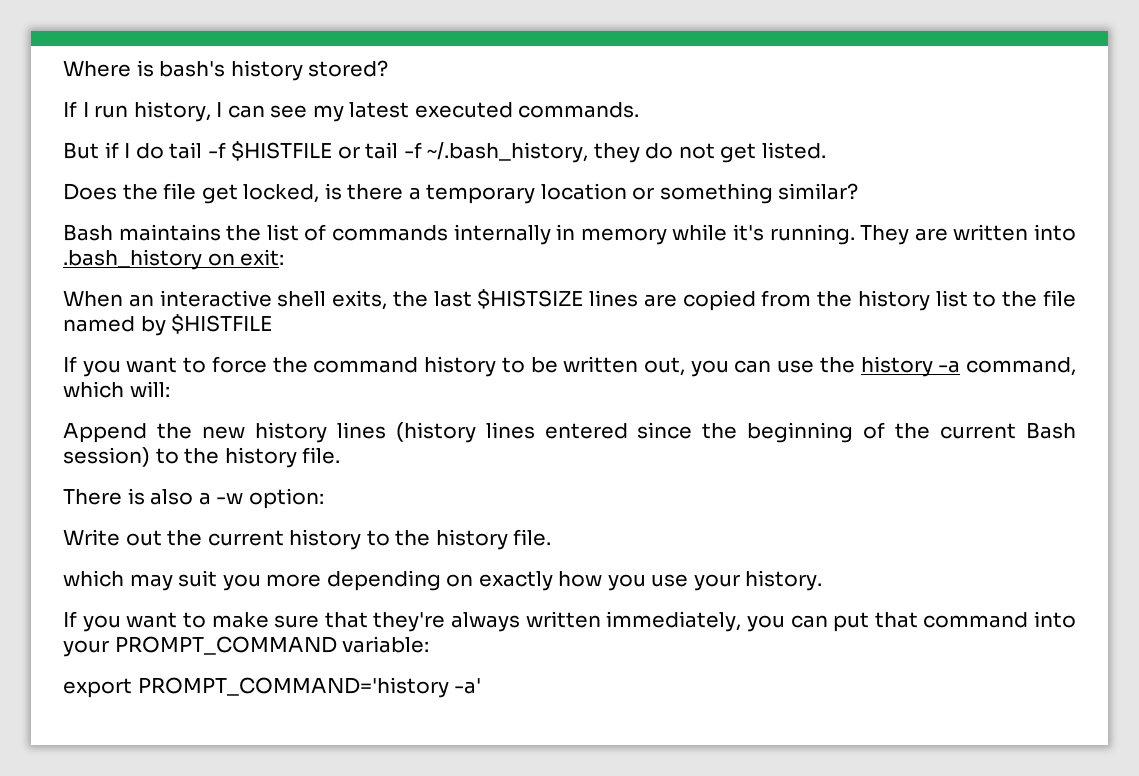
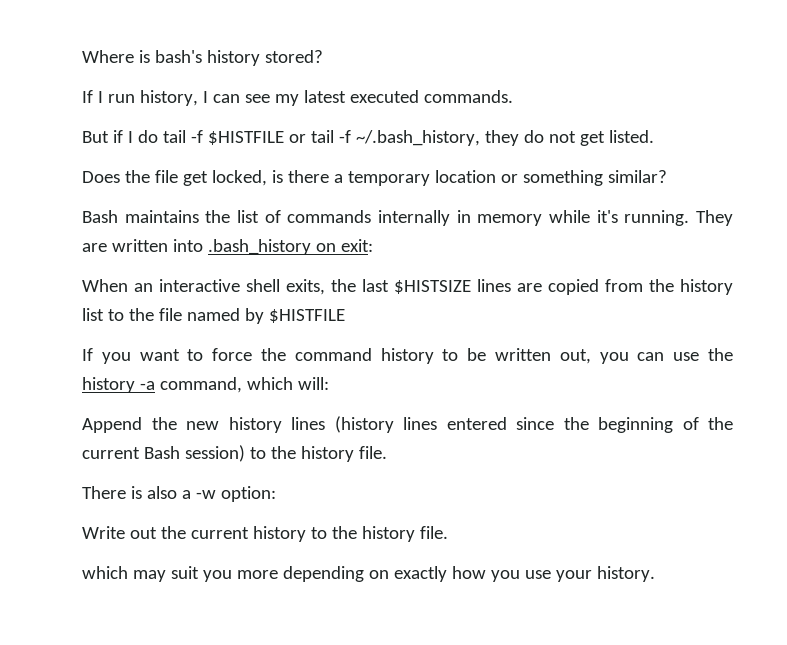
[63,611,1076,632] [63,636,430,657] [63,677,482,698] // If you want to make sure that they're always written immediately, you can put that command into your PROMPT_COMMAND variable: // export PROMPT_COMMAND='history -a' -> (655, 574) none

